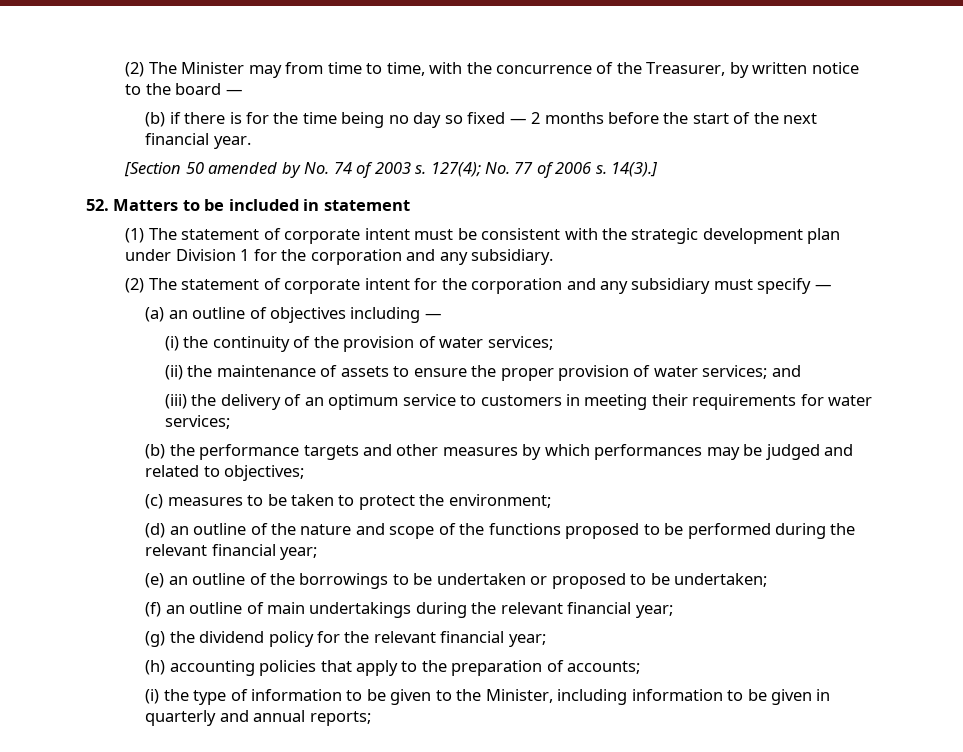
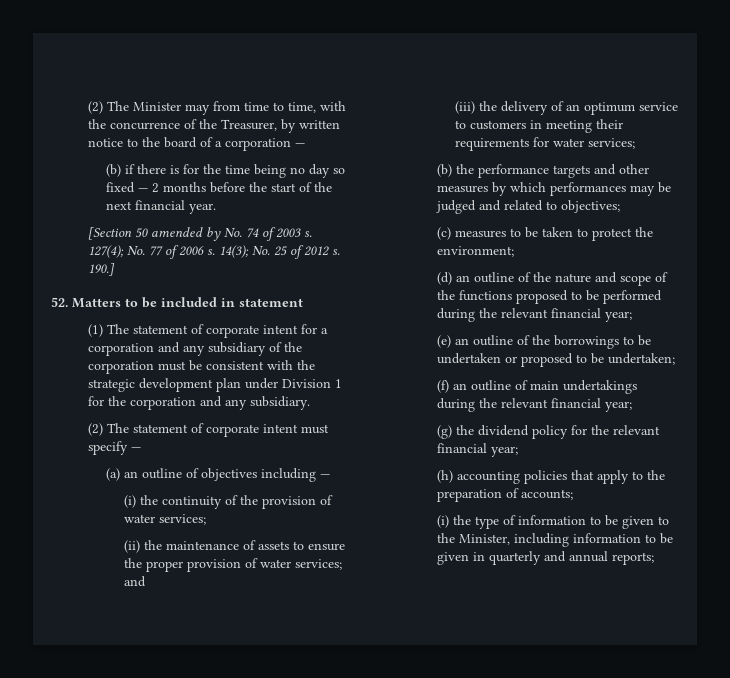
(222, 89) none -> [199,137,291,151] of a corporation
[611,162,659,177] 14(3).] -> [218,245,340,259] [87,263,115,276] 14(3); No. 25 of 2012 s. 190.]
(410, 234) none -> [300,324,328,334] [87,342,302,356] [87,361,154,374] for a corporation and any subsidiary of the corporation
[414,278,711,294] for the corporation and any subsidiary -> (298, 428) none

